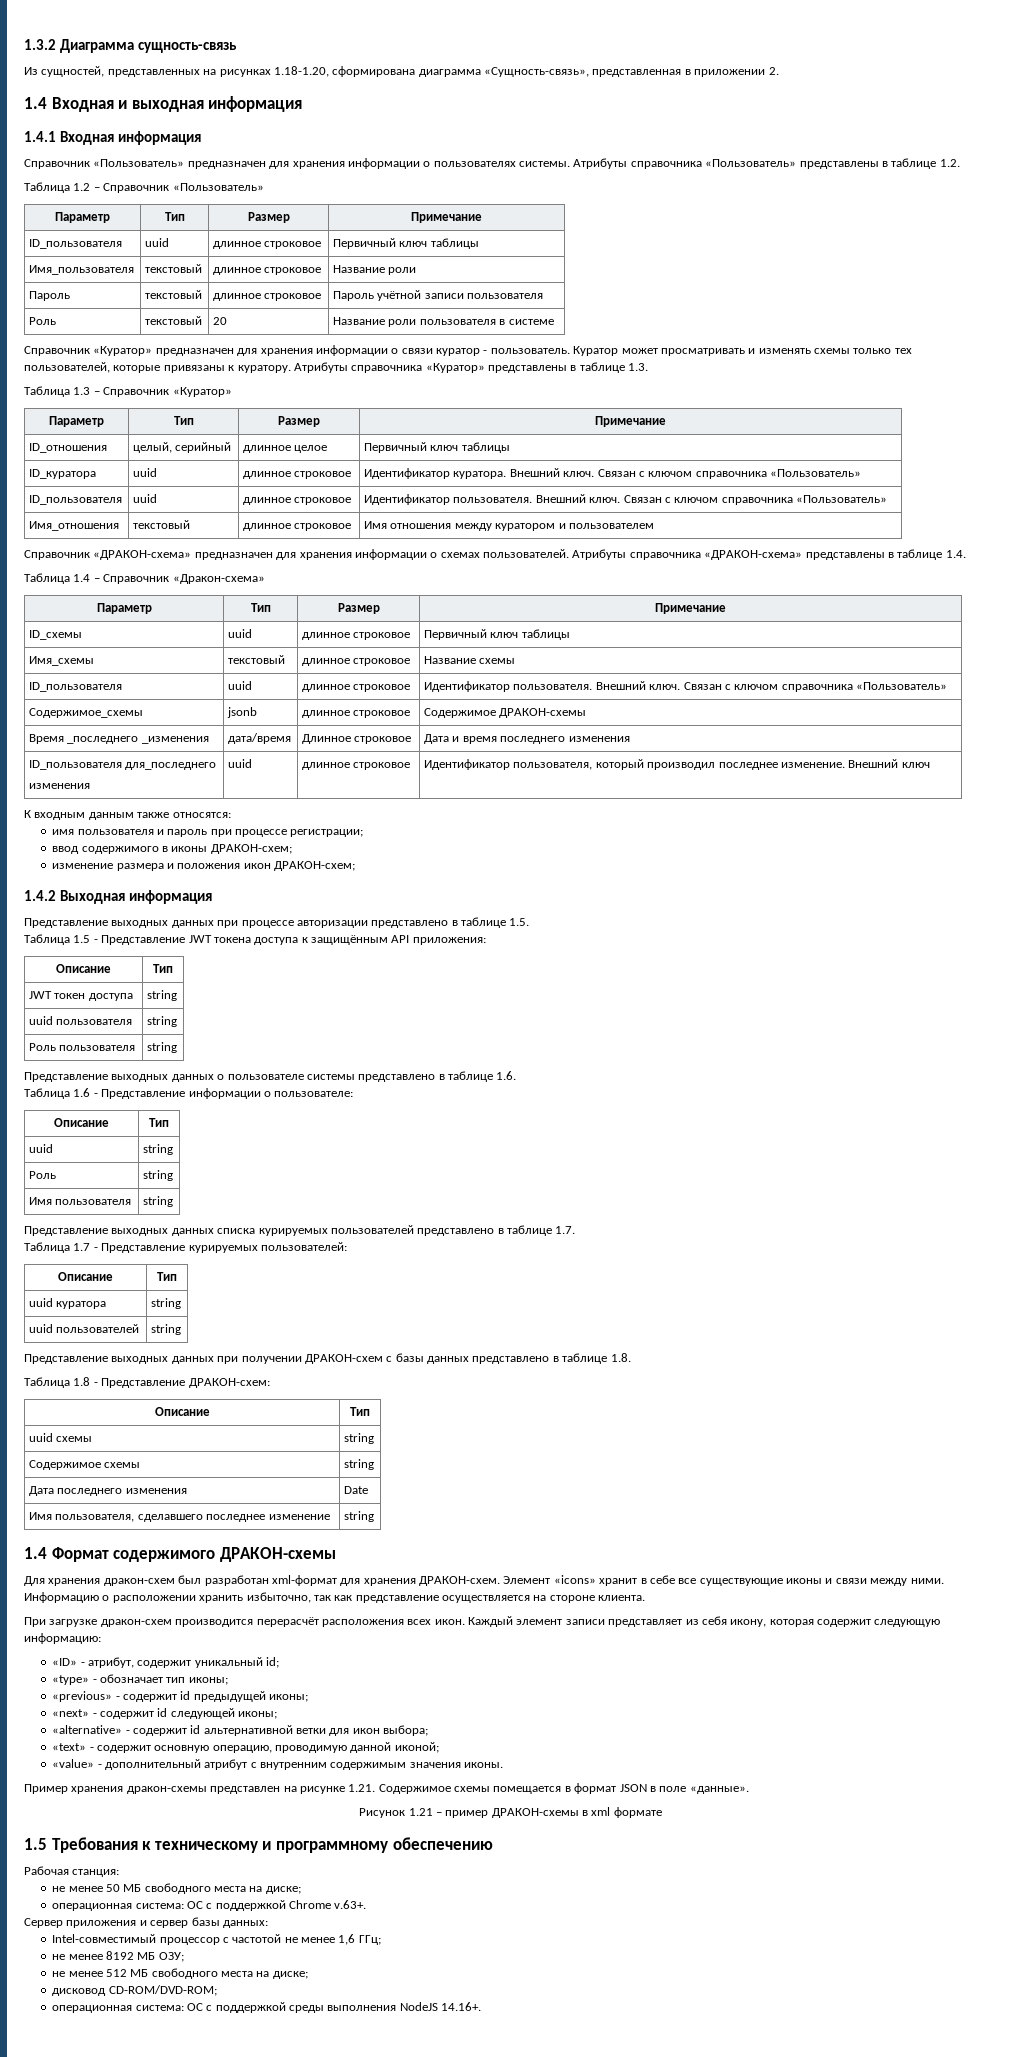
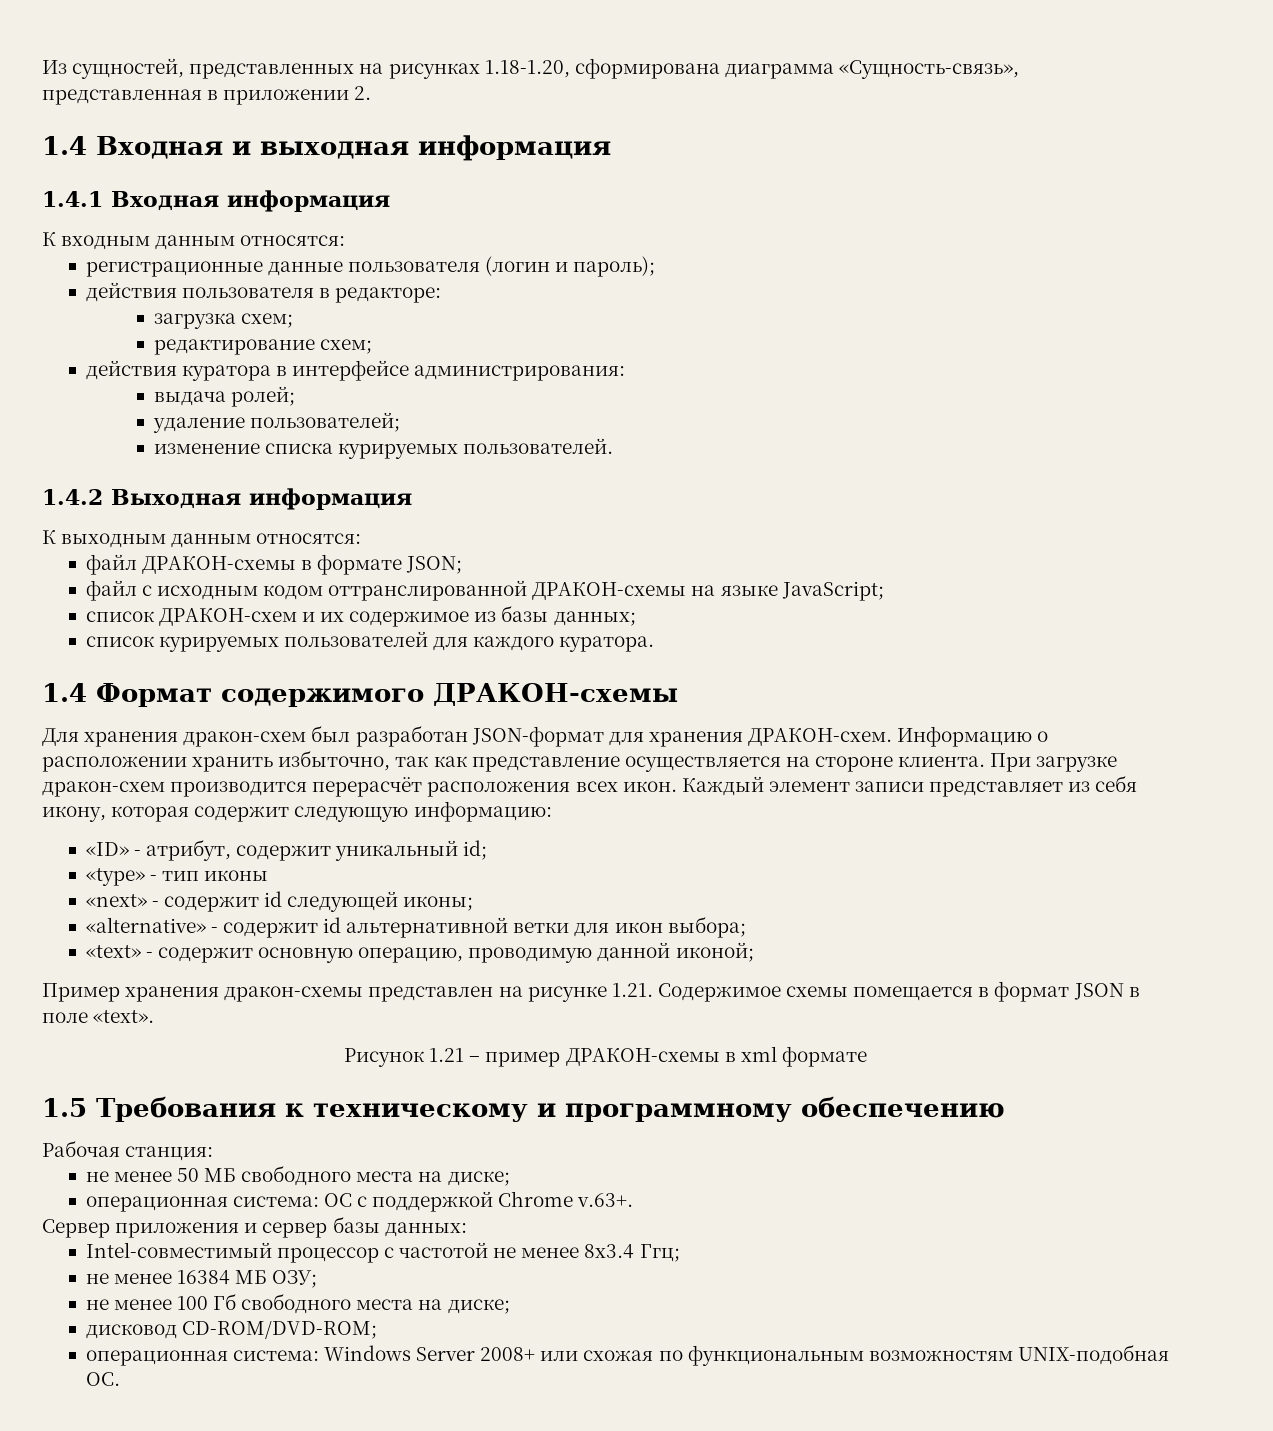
[24,39,237,53] 1.3.2 Диаграмма сущность-связь // -> (42, 67) none
[24,158,960,169] [24,182,264,193] [55,212,110,223] [164,212,185,221] [247,212,290,223] [411,212,482,223] [29,239,123,249] [145,238,170,247] [213,241,322,249] [333,238,479,249] [29,265,135,275] [145,264,203,273] [213,267,322,275] [333,265,417,275] [29,291,71,301] [145,290,203,299] [213,293,322,301] [333,290,544,301] [29,317,57,325] [145,316,203,325] [213,317,228,325] [333,317,554,327] [24,345,912,356] [24,362,649,373] [24,386,232,397] [49,416,104,427] [173,416,194,425] [278,416,320,427] [595,416,666,427] [29,443,108,453] [133,442,232,453] [243,445,328,453] [364,442,510,453] [29,469,97,479] [133,468,158,477] [243,471,352,479] [364,468,862,479] [29,495,123,505] [133,494,158,503] [243,497,352,505] [364,494,888,505] [29,521,120,531] [133,520,191,529] [243,523,352,531] [364,521,654,531] [24,549,966,560] [24,573,265,584] [96,603,152,614] [250,603,271,612] [337,603,380,614] [655,603,726,614] [29,630,83,640] [228,629,253,638] [302,632,411,640] [424,629,570,640] [29,656,95,666] [228,655,286,664] [302,658,411,666] [424,656,516,664] [29,682,123,692] [228,681,253,690] [302,684,411,692] [424,681,948,692] [29,708,144,718] [227,707,258,718] [302,710,411,718] [424,708,587,718] [29,734,209,744] [228,733,292,744] [302,734,412,744] [424,734,630,744] [29,760,217,770] [29,783,91,789] [228,759,253,768] [302,762,411,770] [424,759,930,770] // Справочник «Пользователь» предназначен для хранения информации о пользователях системы. Атрибуты справочника «Пользователь» представлены в таблице 1.2. // Таблица 1.2 – Справочник «Пользователь» // Параметр | Тип | Размер | Примечание // ID_пользователя | uuid | длинное строковое | Первичный ключ таблицы // Имя_пользователя | текстовый | длинное строковое | Название роли // Пароль | текстовый | длинное строковое | Пароль учётной записи пользователя // Роль | текстовый | 20 | Название роли пользователя в системе // Справочник «Куратор» предназначен для хранения информации о связи куратор - пользователь. Куратор может просматривать и изменять схемы только тех пользователей, которые привязаны к куратору. Атрибуты справочника «Куратор» представлены в таблице 1.3. // Таблица 1.3 – Справочник «Куратор» // Параметр | Тип | Размер | Примечание // ID_отношения | целый, серийный | длинное целое | Первичный ключ таблицы // ID_куратора | uuid | длинное строковое | Идентификатор куратора. Внешний ключ. Связан с ключом справочника «Пользователь» // ID_пользователя | uuid | длинное строковое | Идентификатор пользователя. Внешний ключ. Связан с ключом справочника «Пользователь» // Имя_отношения | текстовый | длинное строковое | Имя отношения между куратором и пользователем // Справочник «ДРАКОН-схема» предназначен для хранения информации о схемах пользователей. Атрибуты справочника «ДРАКОН-схема» представлены в таблице 1.4. // Таблица 1.4 – Справочник «Дракон-схема» // Параметр | Тип | Размер | Примечание // ID_схемы | uuid | длинное строковое | Первичный ключ таблицы // Имя_схемы | текстовый | длинное строковое | Название схемы // ID_пользователя | uuid | длинное строковое | Идентификатор пользователя. Внешний ключ. Связан с ключом справочника «Пользователь» // Содержимое_схемы | jsonb | длинное строковое | Содержимое ДРАКОН-схемы // Время _последнего _изменения | дата/время | Длинное строковое | Дата и время последнего изменения // ID_пользователя для_последнего // изменения | uuid | длинное строковое | Идентификатор пользователя, который производил последнее изменение. Внешний ключ -> (390, 201) none
[137,812,231,818] [52,829,364,837] [52,844,292,854] [52,861,356,871] [24,890,212,904] [24,917,530,928] [24,934,486,945] [56,964,111,973] [153,964,173,973] [29,991,133,1001] [147,990,178,1001] [29,1016,133,1025] [147,1016,178,1027] [29,1043,136,1051] [147,1042,178,1053] [24,1071,517,1082] [24,1088,354,1099] [54,1118,109,1127] [149,1118,169,1127] [29,1144,54,1153] [143,1144,174,1155] [29,1171,57,1179] [143,1170,174,1181] [29,1197,132,1205] [143,1196,174,1207] [24,1225,576,1236] [24,1242,347,1253] [58,1272,113,1281] [157,1272,177,1281] [29,1298,107,1309] [151,1298,182,1309] [29,1324,140,1333] [151,1324,182,1335] [24,1353,631,1364] [24,1377,270,1388] [154,1407,210,1416] [350,1407,370,1416] [29,1433,93,1442] [344,1433,375,1444] [29,1460,141,1470] [344,1459,375,1470] [29,1486,187,1496] [344,1486,369,1494] [29,1512,330,1522] [344,1511,375,1522] также относятся: // имя пользователя и пароль при процессе регистрации; // ввод содержимого в иконы ДРАКОН-схем; // изменение размера и положения икон ДРАКОН-схем; // 1.4.2 Выходная информация // Представление выходных данных при процессе авторизации представлено в таблице 1.5. // Таблица 1.5 - Представление JWT токена доступа к защищённым API приложения: // Описание | Тип // JWT токен доступа | string // uuid пользователя | string // Роль пользователя | string // Представление выходных данных о пользователе системы представлено в таблице 1.6. // Таблица 1.6 - Представление информации о пользователе: // Описание | Тип // uuid | string // Роль | string // Имя пользователя | string // Представление выходных данных списка курируемых пользователей представлено в таблице 1.7. // Таблица 1.7 - Представление курируемых пользователей: // Описание | Тип // uuid куратора | string // uuid пользователей | string // Представление выходных данных при получении ДРАКОН-схем с базы данных представлено в таблице 1.8. // Таблица 1.8 - Представление ДРАКОН-схем: // Описание | Тип // uuid схемы | string // Содержимое схемы | string // Дата последнего изменения | Date // Имя пользователя, сделавшего последнее изменение | string -> [240,235,346,246] [85,256,656,277] [85,282,442,303] [153,313,293,329] [153,339,372,355] [85,360,626,381] [153,386,295,407] [152,412,400,433] [153,438,614,459] [42,488,412,510] [42,530,362,548] [85,554,463,575] [85,580,884,601] [85,605,636,627] [85,631,655,652] относятся: // регистрационные данные пользователя (логин и пароль); // действия пользователя в редакторе: // загрузка схем; // редактирование схем; // действия куратора в интерфейсе администрирования: // выдача ролей; // удаление пользователей; // изменение списка курируемых пользователей. // 1.4.2 Выходная информация // К выходным данным относятся: // файл ДРАКОН-схемы в формате JSON; // файл с исходным кодом оттранслированной ДРАКОН-схемы на языке JavaScript; // список ДРАКОН-схем и их содержимое из базы данных; // список курируемых пользователей для каждого куратора.
[271,1575,337,1586] xml-формат -> [471,726,604,747] JSON-формат
[503,1575,944,1586] Элемент «icons» хранит в себе все существующие иконы и связи между ними. -> (893, 737) none
(646, 1598) // -> (986, 761) none
[99,1674,228,1685] [52,1691,309,1702] обозначает тип иконы; // «previous» - содержит id предыдущей иконы; -> [161,870,269,881] тип иконы
[52,1759,504,1770] // «value» - дополнительный атрибут с внутренним содержимым значения иконы. -> (754, 952) none
[689,1786,749,1794] «данные». -> [93,1010,155,1023] «text».
[338,1934,381,1945] [52,1951,134,1960] 1,6 ГГц; // не менее 8192 -> [584,1244,680,1262] [85,1270,230,1285] 8х3.4 Ггц; // не менее 16384
[105,1969,149,1977] 512 MБ -> [176,1293,237,1310] 100 Гб
[186,2002,482,2013] ОС с поддержкой среды выполнения NodeJS 14.16+. -> [323,1344,1169,1366] [85,1372,120,1386] Windows Server 2008+ или схожая по функциональным возможностям UNIX-подобная ОС.

